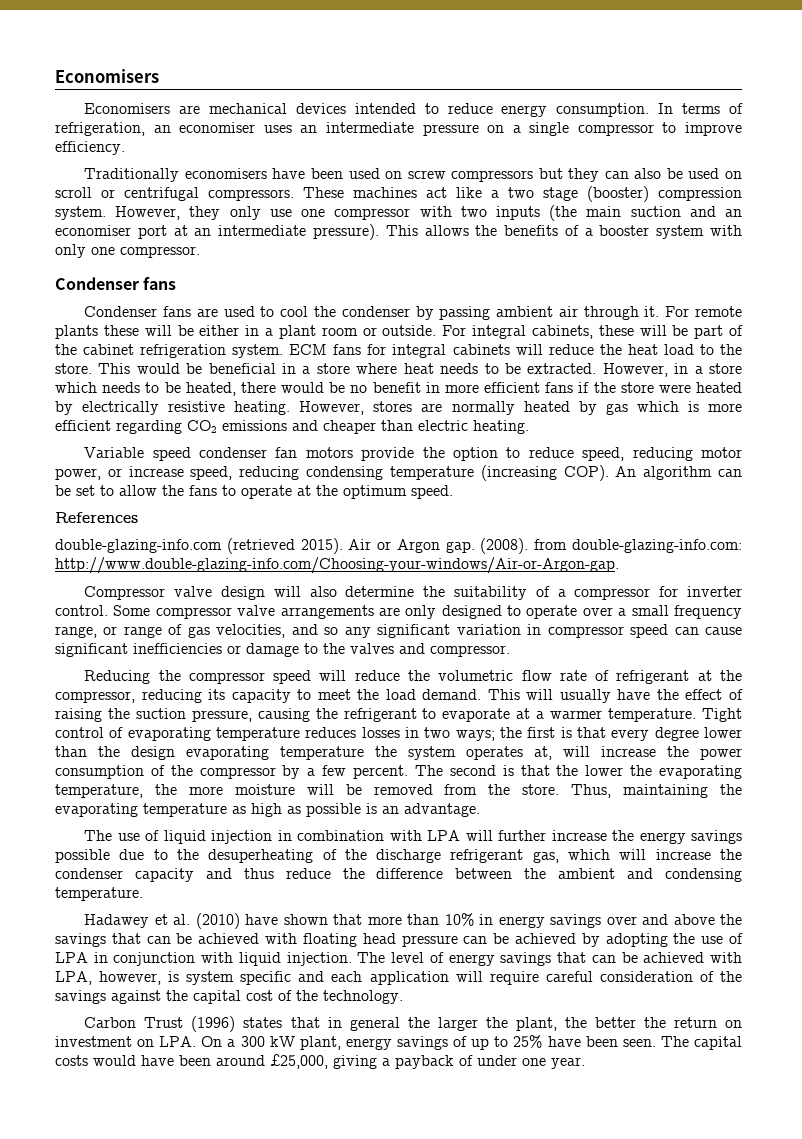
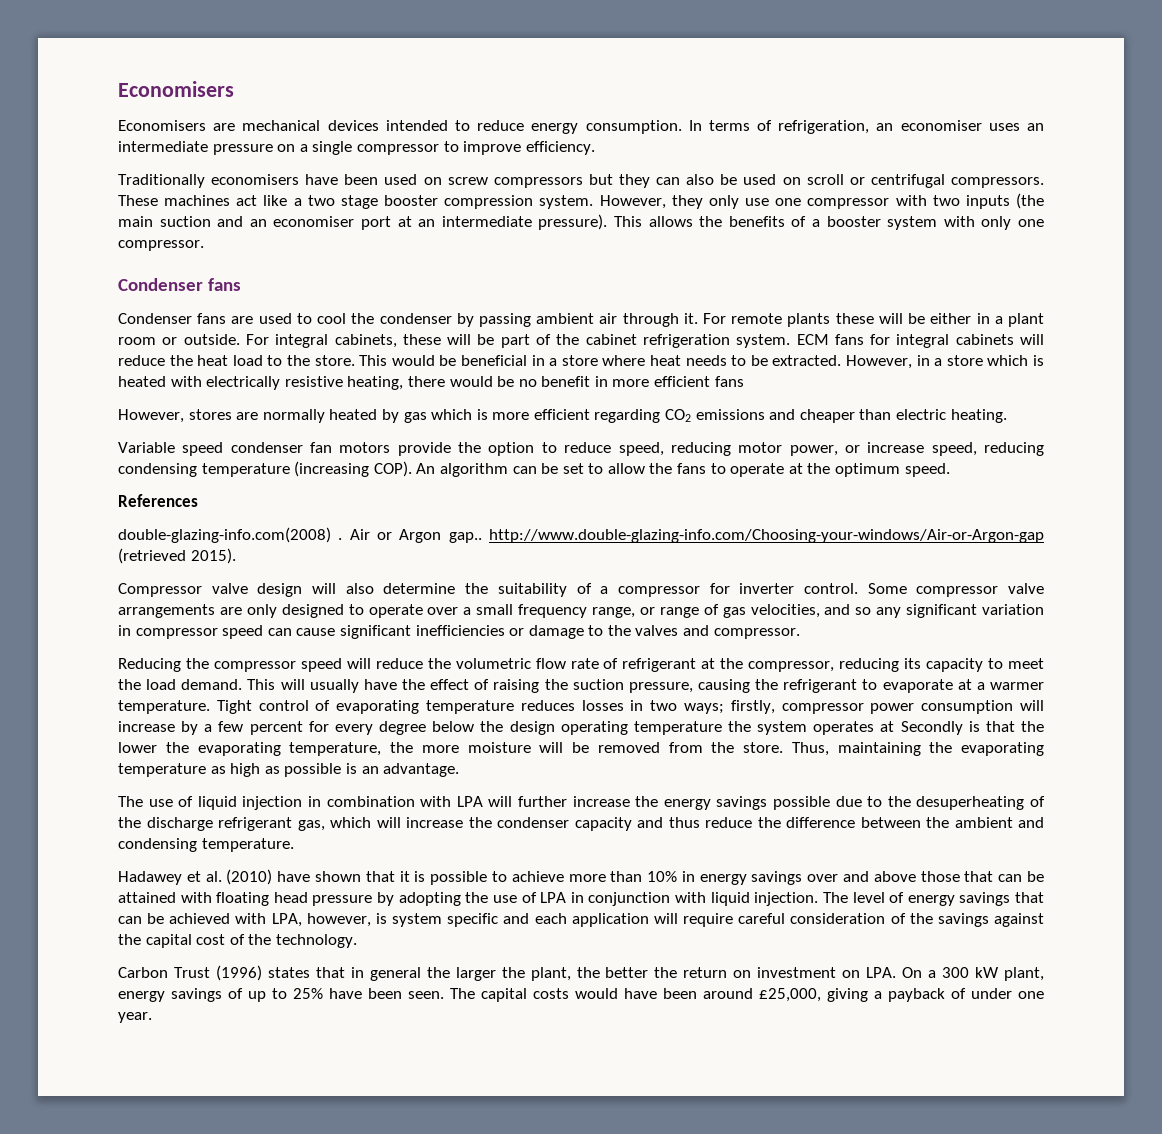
[587,186,649,202] (booster) -> [384,195,439,206] booster
[102,382,236,396] needs to be heated, -> [1033,355,1045,366] [118,376,404,390] is heated with electrically resistive heating,
[578,382,742,393] [55,401,291,415] if the store were heated by electrically resistive heating. -> (744, 381) //
[55,538,742,554] [55,557,619,574] double-glazing-info.com (retrieved 2015). Air or Argon gap. (2008). from double-glazing-info.com: http://www.double-glazing-info.com/Choosing-your-windows/Air-or-Argon-gap. -> [118,527,1044,543] [118,548,236,564] double-glazing-info.com(2008) . Air or Argon gap.. http://www.double-glazing-info.com/Choosing-your-windows/Air-or-Argon-gap (retrieved 2015).
[499,727,742,741] [55,746,87,757] the first is that every degree lower than -> [730,700,1044,714] [118,721,475,735] firstly, compressor power consumption will increase by a few percent for every degree below
[186,746,269,760] evaporating -> [560,721,628,735] operating
[534,746,742,760] [55,765,496,779] at, will increase the power consumption of the compressor by a few percent. The second -> [880,721,963,735] at Secondly
(363, 919) none -> [399,871,564,885] it is possible to achieve
[720,914,742,925] [55,933,260,947] the savings that can be achieved -> [920,871,1044,882] [118,892,176,903] those that can be attained
[463,933,576,944] can be achieved -> (373, 900) none

